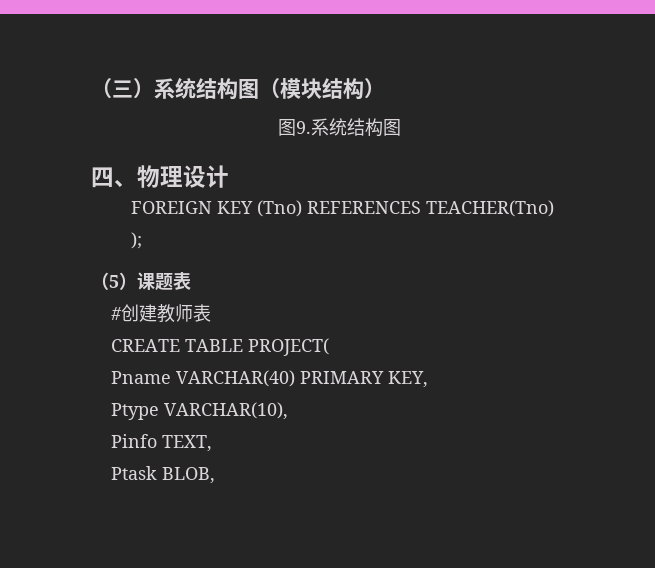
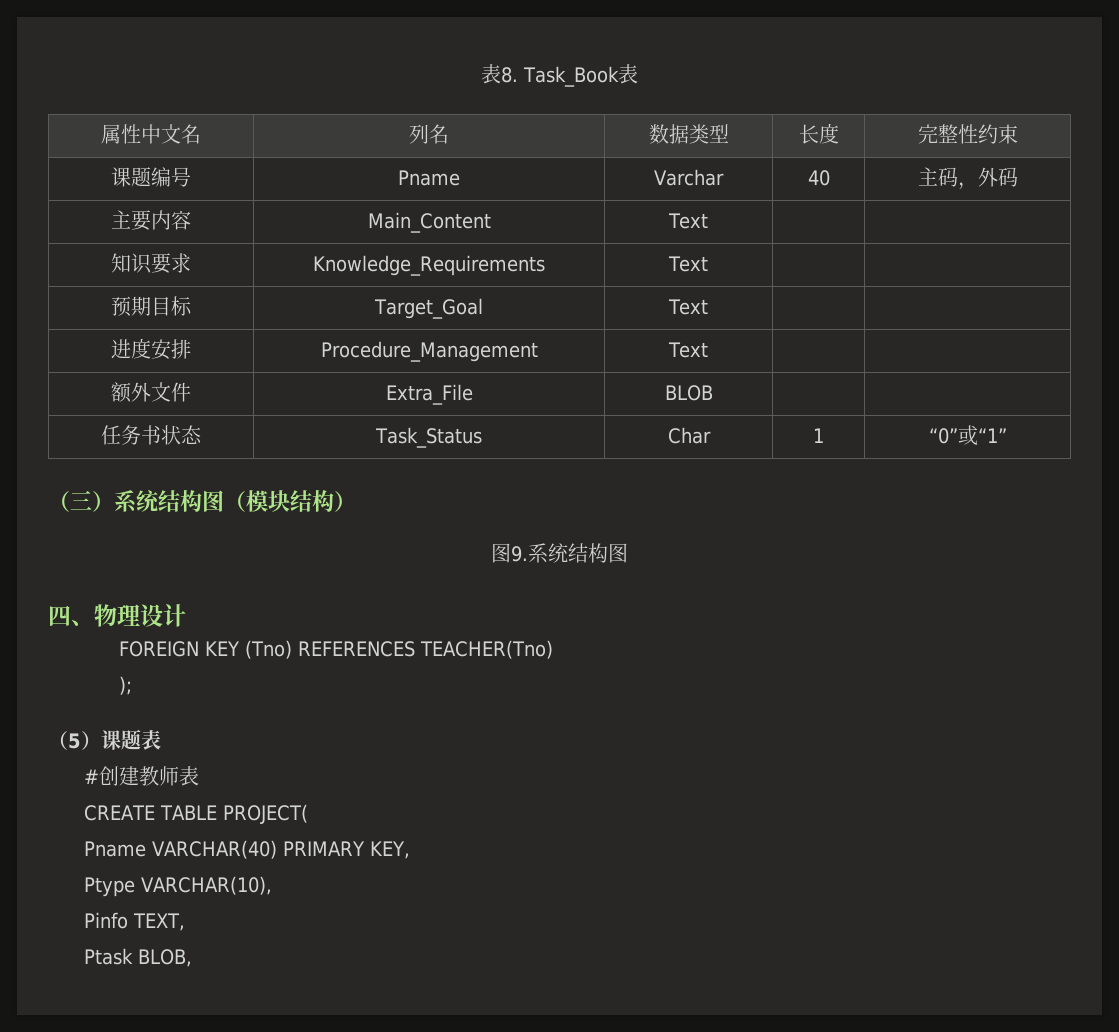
(91, 88) none -> [481,64,638,87] [101,124,201,144] [409,124,449,144] [648,124,729,144] [798,123,839,144] [917,124,1018,144] [111,167,191,187] [398,170,460,186] [654,169,725,186] [807,170,830,186] [917,167,1018,190] [111,210,191,231] [367,212,491,233] [667,213,709,229] [111,253,191,274] [313,255,546,276] [667,256,709,272] [111,296,192,317] [374,298,484,319] [667,299,709,315] [111,338,191,360] [320,341,538,362] [667,342,709,358] [111,382,191,403] [385,384,473,405] [664,385,713,401] [101,425,202,445] [375,427,483,448] [667,427,711,444] [813,428,824,443] [928,425,1007,446] 表8. Task_Book表 // 属性中文名 | 列名 | 数据类型 | 长度 | 完整性约束 // 课题编号 | Pname | Varchar | 40 | 主码，外码 // 主要内容 | Main_Content | Text | | // 知识要求 | Knowledge_Requirements | Text | | // 预期目标 | Target_Goal | Text | | // 进度安排 | Procedure_Management | Text | | // 额外文件 | Extra_File | BLOB | | // 任务书状态 | Task_Status | Char | 1 | “0”或“1” //

